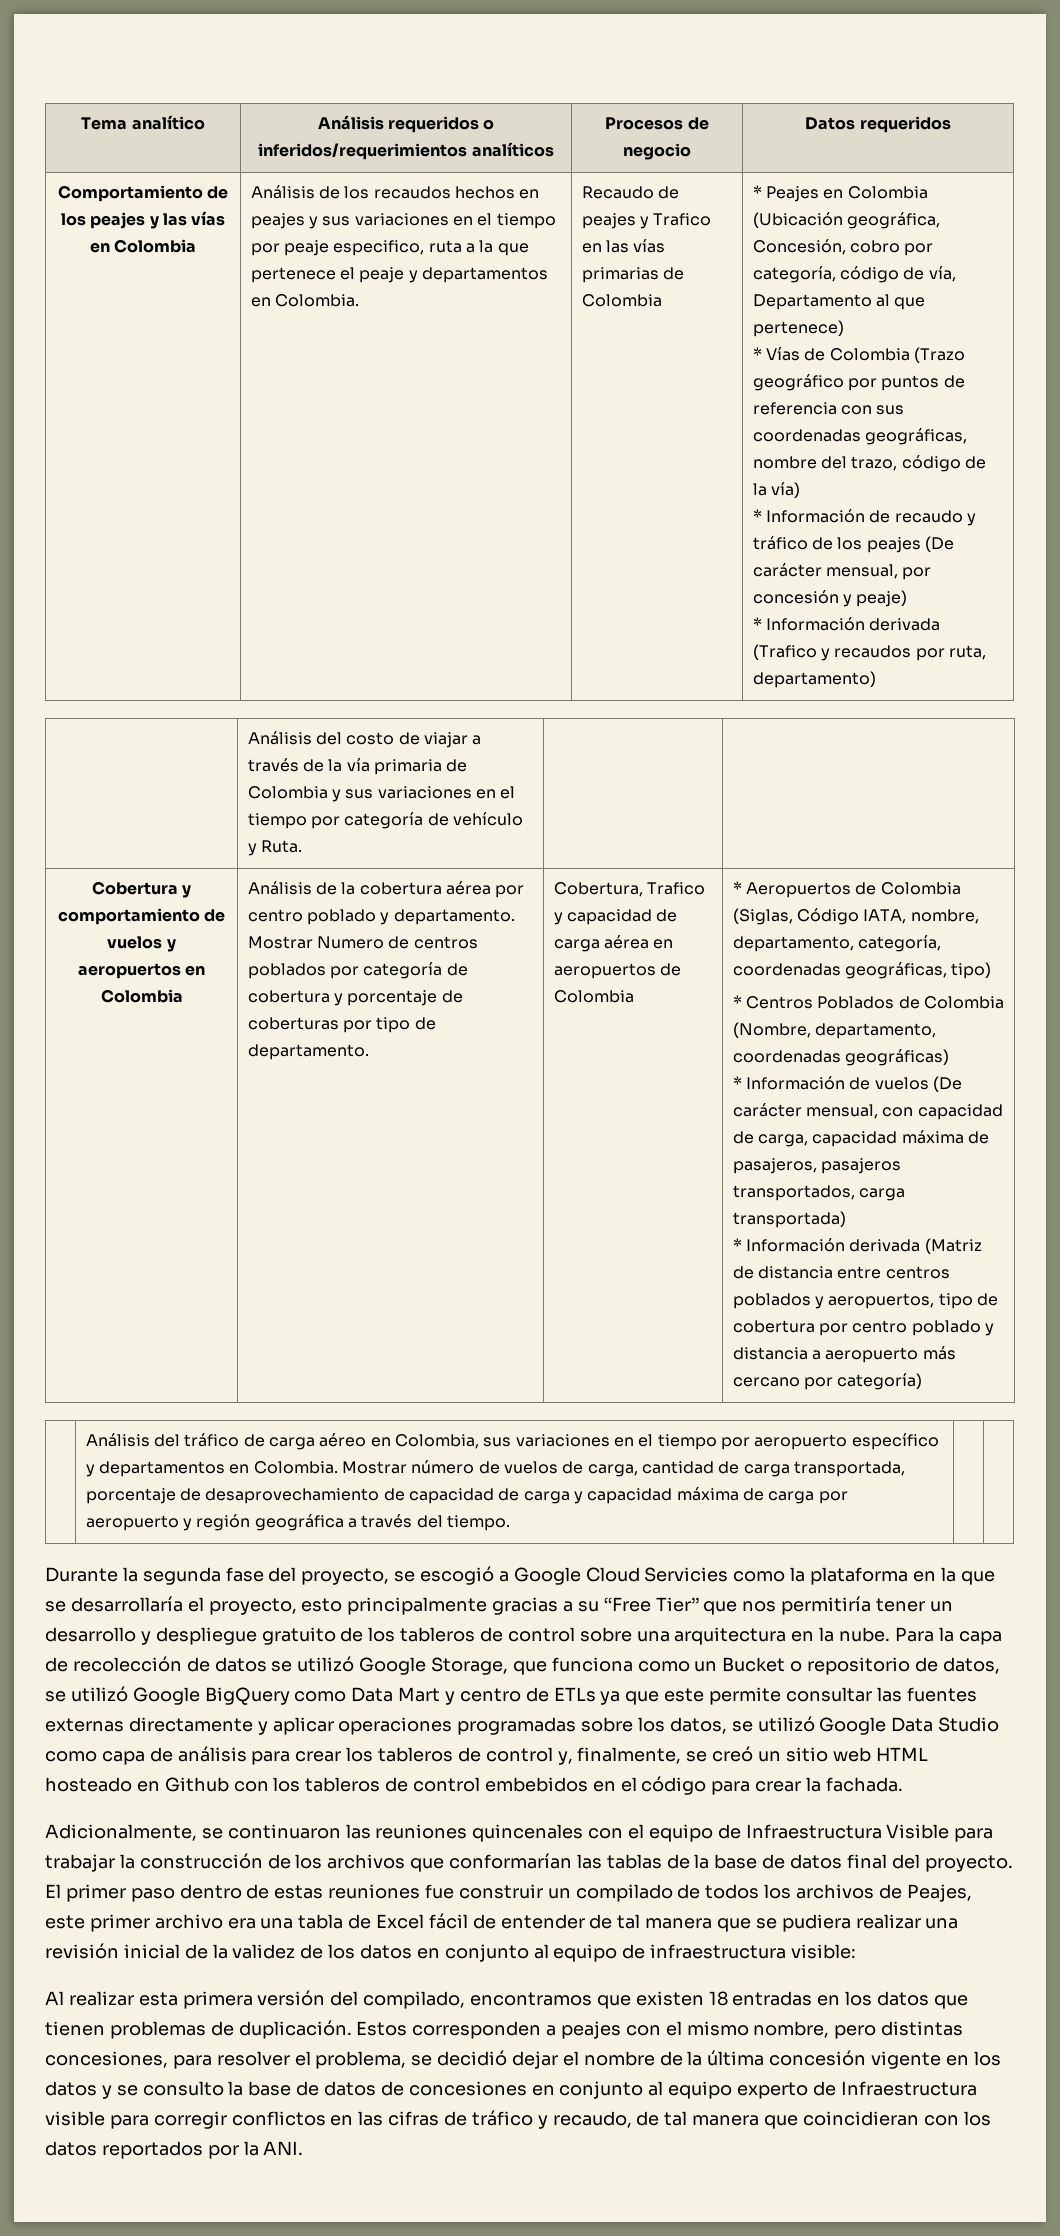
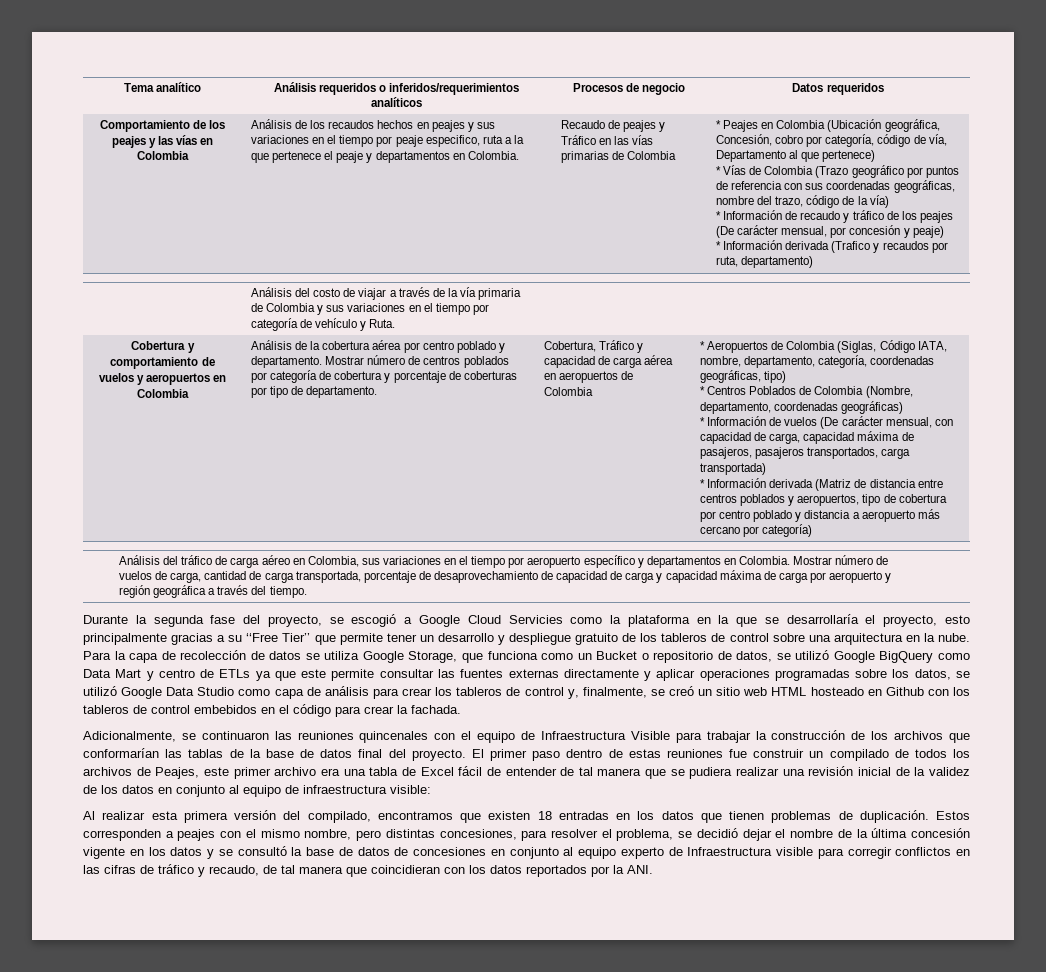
[653,213,712,226] Trafico -> [561,135,597,145] Tráfico
[317,936,385,949] Numero -> [367,355,406,365] número
[647,882,706,895] Trafico -> [599,340,635,350] Tráfico
[742,1596,872,1615] nos permitiría -> [339,633,383,645] permite
[297,1656,355,1672] utilizó -> [324,651,360,660] utiliza
[142,2081,224,2096] consulto -> [237,846,287,856] consultó

